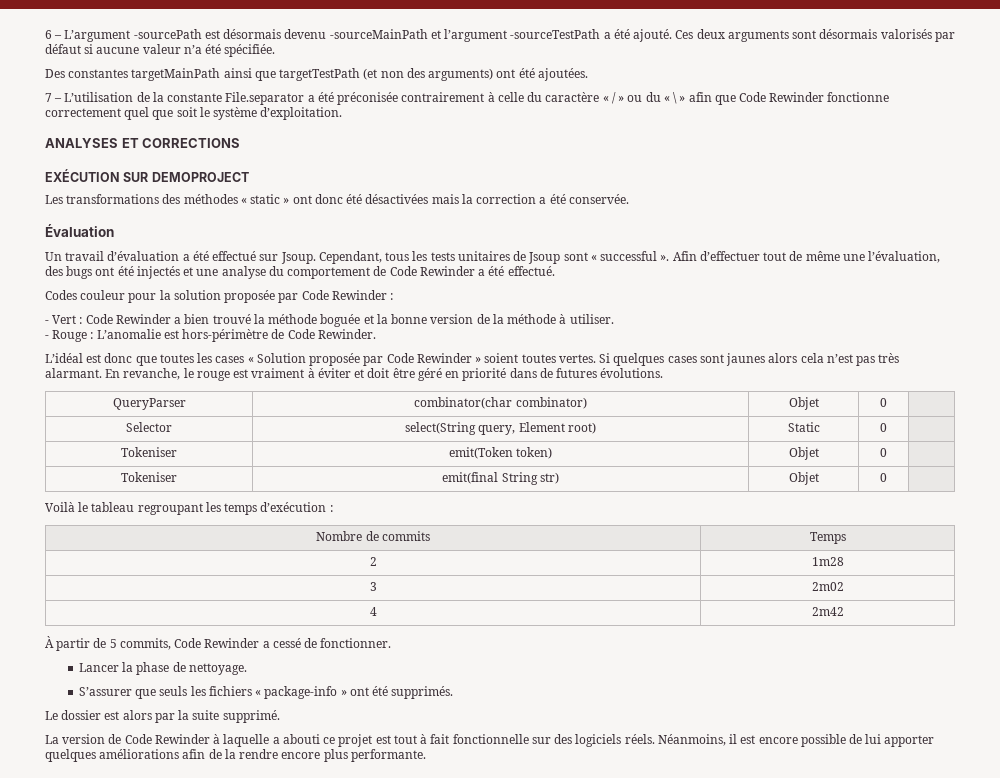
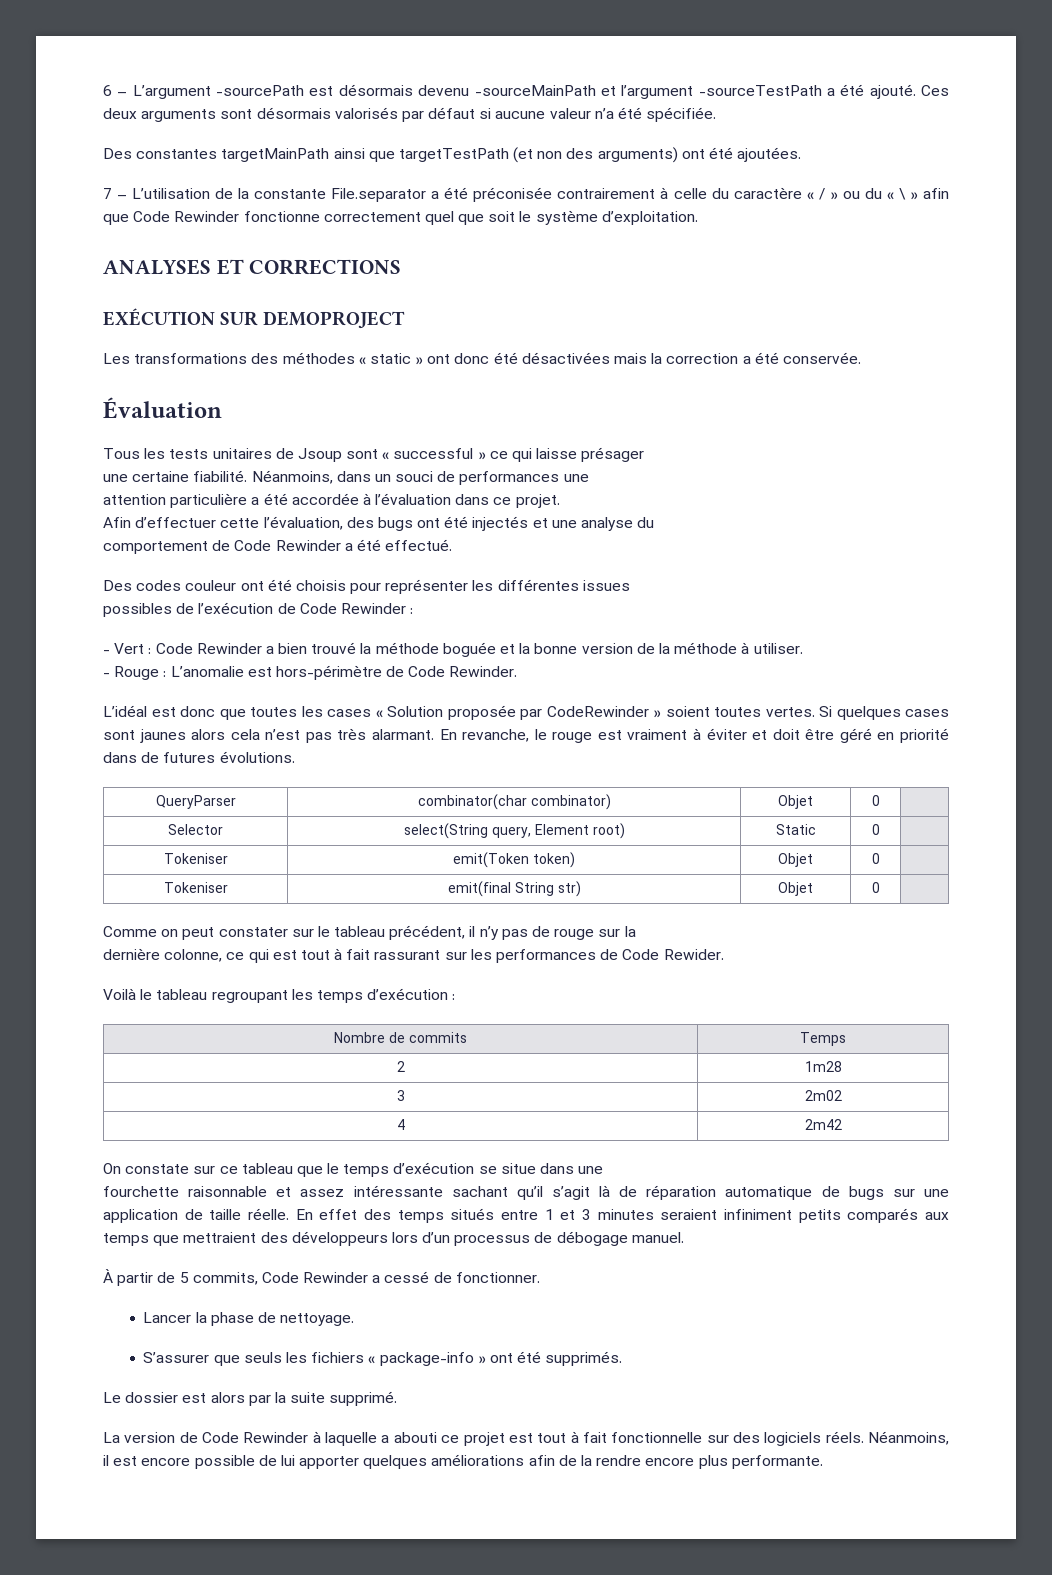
[45,251,410,264] Un travail d’évaluation a été effectué sur Jsoup. Cependant, tous -> [103,448,140,459] Tous
[660,251,865,261] ». Afin d’effectuer tout de même une -> [477,447,645,462] [103,470,589,485] [103,493,560,508] [103,517,260,528] » ce qui laisse présager // une certaine fiabilité. Néanmoins, dans un souci de performances une // attention particulière a été accordée à l’évaluation dans ce projet. // Afin d’effectuer cette
(284, 271) none -> (655, 522) //
[45,290,299,303] Codes couleur pour la solution proposée par -> [103,579,630,594] [103,602,296,617] Des codes couleur ont été choisis pour représenter les différentes issues // possibles de l’exécution de
[386,353,472,363] Code Rewinder -> [546,706,649,717] CodeRewinder
(887, 477) none -> [103,925,636,940] [103,948,724,963] // Comme on peut constater sur le tableau précédent, il n’y pas de rouge sur la // dernière colonne, ce qui est tout à fait rassurant sur les performances de Code Rewider.
(844, 611) none -> [103,1162,604,1177] [103,1185,949,1200] [103,1208,949,1223] [103,1231,684,1246] // On constate sur ce tableau que le temps d’exécution se situe dans une // fourchette raisonnable et assez intéressante sachant qu’il s’agit là de réparation automatique de bugs sur une application de taille réelle. En effet des temps situés entre 1 et 3 minutes seraient infiniment petits comparés aux temps que mettraient des développeurs lors d’un processus de débogage manuel.

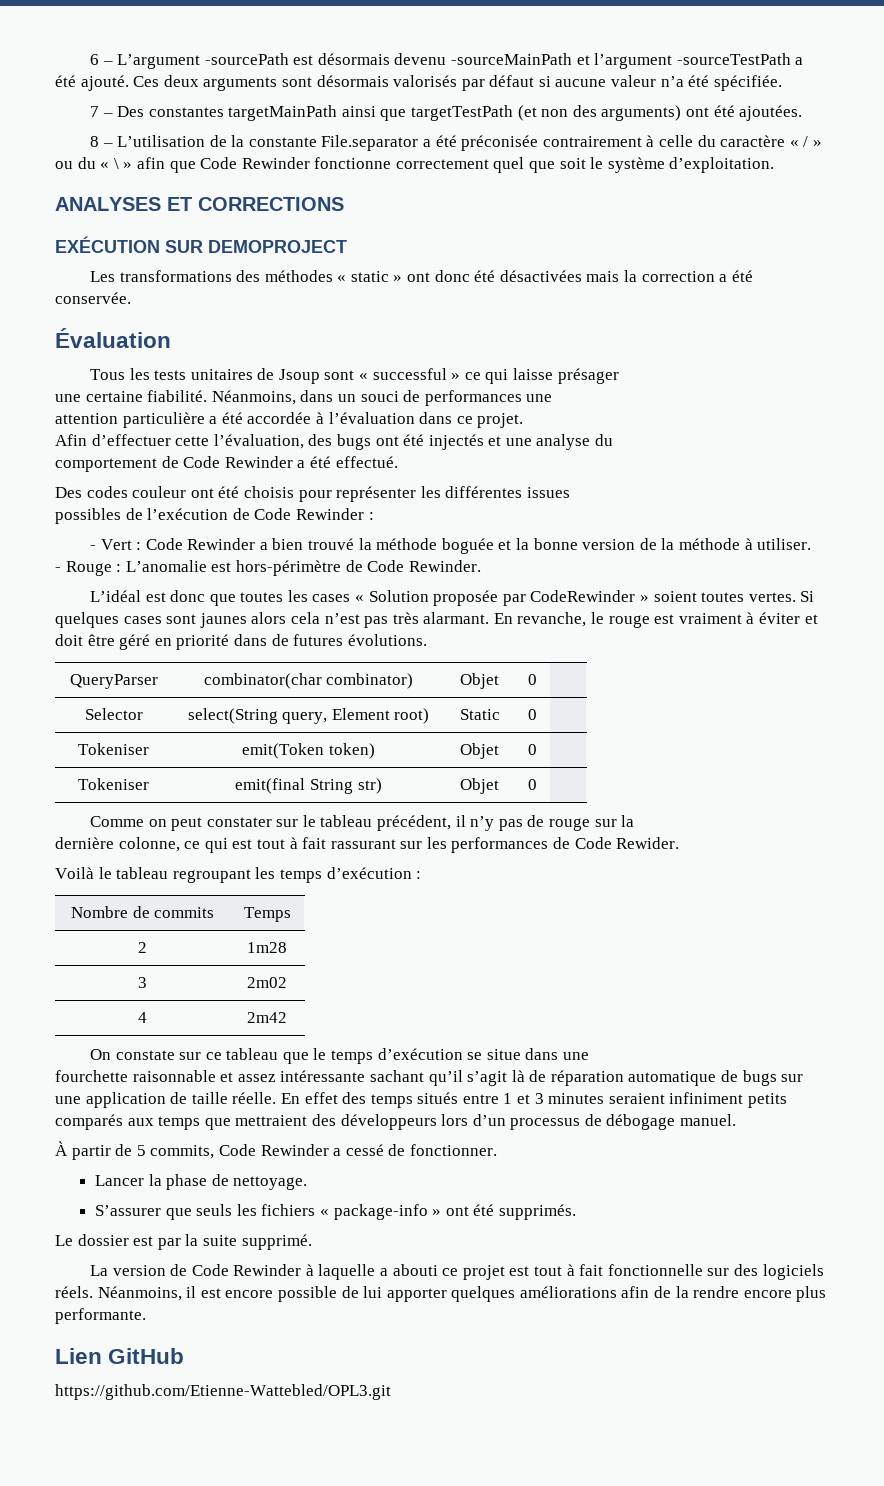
(717, 114) none -> [89,106,113,117] 7 –
[103,188,112,199] 7 -> [89,136,99,147] 8
[210,1392,245,1403] alors -> (154, 1241) none
(823, 1462) none -> [55,1348,185,1364] [55,1384,391,1400] // Lien GitHub // https://github.com/Etienne-Wattebled/OPL3.git

